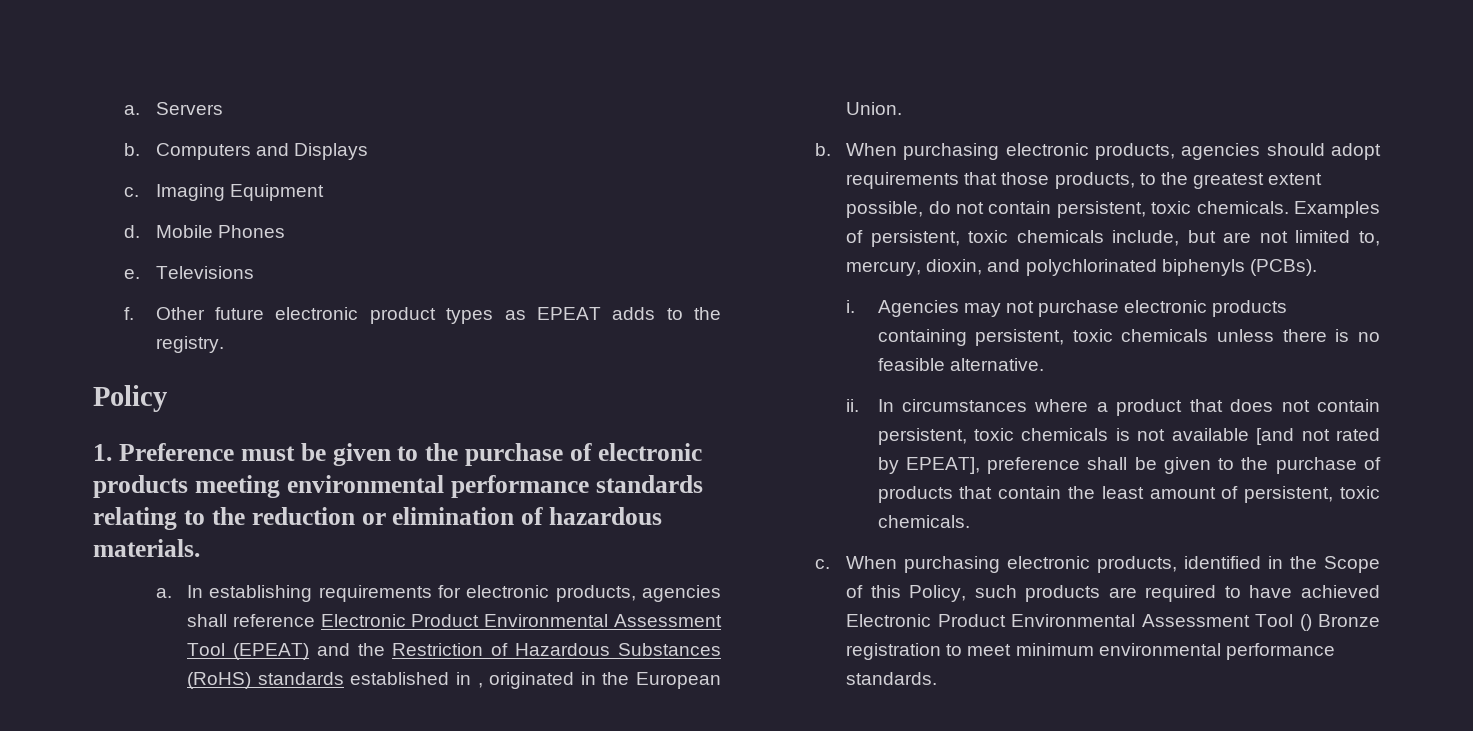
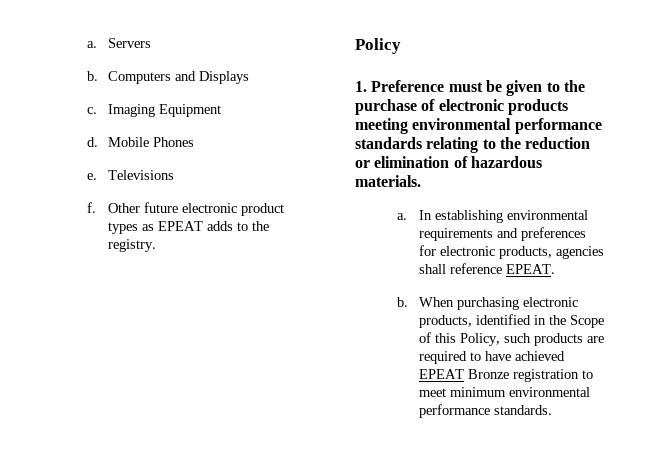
[318,585,432,602] requirements -> [506,210,588,220] [418,227,586,241] environmental requirements and preferences
[320,614,722,627] [187,643,721,660] [187,672,722,689] [846,102,903,115] [814,143,1381,160] [846,172,1323,189] [846,201,1380,218] [846,230,1380,247] [846,259,1317,276] [846,300,1288,317] [877,329,1380,346] [877,358,1044,371] [846,399,1380,416] [877,428,1380,445] [877,457,1381,474] [877,486,1380,503] [877,515,970,528] [814,559,830,569] Electronic Product Environmental Assessment Tool (EPEAT) and the Restriction of Hazardous Substances (RoHS) standards established in , originated in the European Union. // b. When purchasing electronic products, agencies should adopt requirements that those products, to the greatest extent possible, do not contain persistent, toxic chemicals. Examples of persistent, toxic chemicals include, but are not limited to, mercury, dioxin, and polychlorinated biphenyls (PCBs). // i. Agencies may not purchase electronic products containing persistent, toxic chemicals unless there is no feasible alternative. // ii. In circumstances where a product that does not contain persistent, toxic chemicals is not available [and not rated by EPEAT], preference shall be given to the purchase of products that contain the least amount of persistent, toxic chemicals. // c. -> [505,264,555,274] [397,297,409,307] EPEAT. // b.
[846,614,1312,631] Electronic Product Environmental Assessment Tool () -> [418,369,464,379] EPEAT

